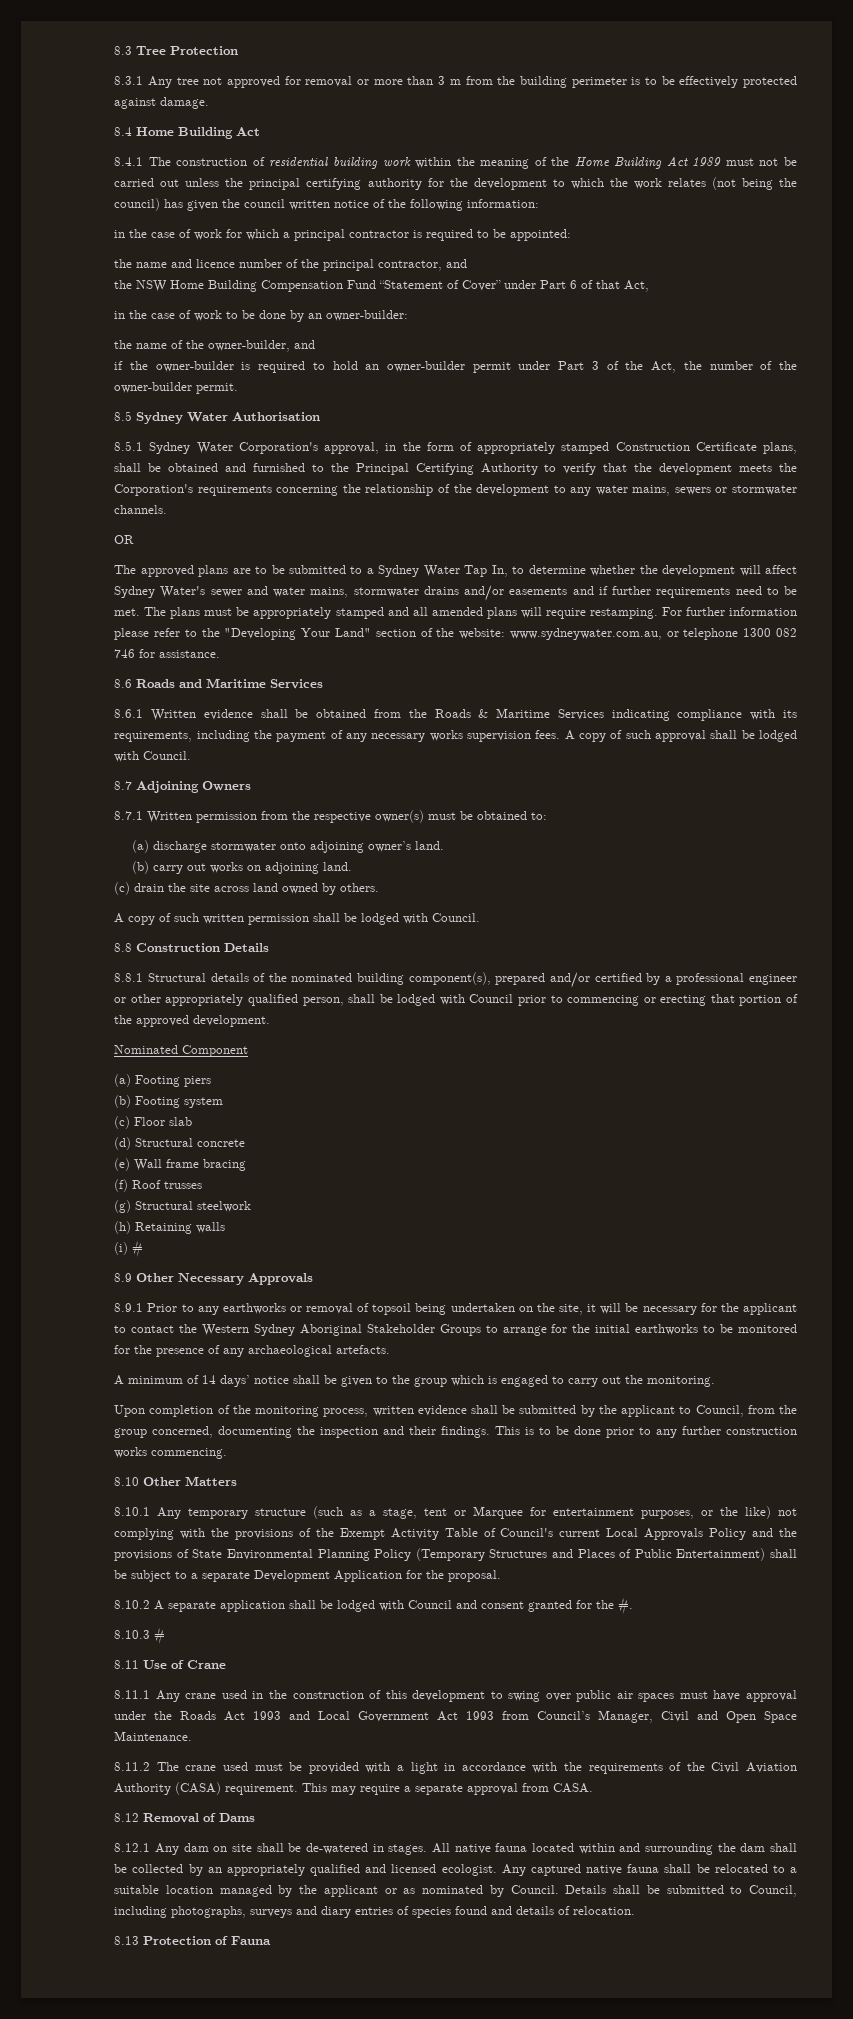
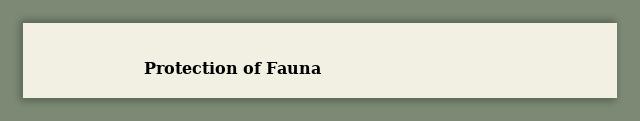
[114,46,239,55] [114,76,797,88] [114,97,210,109] [114,127,261,139] [114,156,797,169] [114,177,797,190] [114,198,540,211] [114,229,572,241] [114,259,468,271] [114,280,650,292] [114,310,409,322] [114,340,316,352] [114,361,798,373] [114,382,239,394] [114,411,321,424] [114,441,797,454] [114,463,797,475] [114,484,797,496] [114,505,168,514] [114,535,135,544] [114,565,797,577] [114,585,797,601] [114,607,797,619] [114,628,797,640] [114,649,221,658] [114,678,324,689] [114,708,797,721] [114,730,798,742] [114,751,192,762] [114,781,252,793] [114,810,548,823] [132,840,445,853] [132,861,353,874] [114,882,380,895] [114,913,481,925] [114,943,270,952] [114,972,797,988] [114,994,798,1006] [114,1015,271,1027] [114,1045,249,1057] [114,1074,212,1087] [114,1095,224,1108] [114,1116,193,1129] [114,1137,246,1150] [114,1158,247,1171] [114,1179,203,1192] [114,1200,252,1213] [114,1221,226,1234] [114,1240,144,1257] [114,1273,314,1285] [114,1303,797,1315] [114,1324,797,1336] [114,1345,391,1357] [114,1375,716,1387] [114,1405,798,1417] [114,1426,798,1438] [114,1447,228,1459] [114,1476,238,1486] [114,1506,798,1519] [114,1528,797,1540] [114,1548,797,1561] [114,1570,502,1582] [114,1597,634,1614] [114,1627,166,1644] [114,1660,227,1669] [114,1690,797,1702] [114,1710,797,1723] [114,1731,193,1741] [114,1762,797,1774] [114,1782,594,1795] [114,1813,256,1823] [114,1843,797,1855] [114,1864,797,1876] [114,1885,797,1897] [114,1906,636,1918] [114,1936,140,1945] 8.3 Tree Protection // 8.3.1 Any tree not approved for removal or more than 3 m from the building perimeter is to be effectively protected against damage. // 8.4 Home Building Act // 8.4.1 The construction of residential building work within the meaning of the Home Building Act 1989 must not be carried out unless the principal certifying authority for the development to which the work relates (not being the council) has given the council written notice of the following information: // in the case of work for which a principal contractor is required to be appointed: // the name and licence number of the principal contractor, and // the NSW Home Building Compensation Fund “Statement of Cover” under Part 6 of that Act, // in the case of work to be done by an owner-builder: // the name of the owner-builder, and // if the owner-builder is required to hold an owner-builder permit under Part 3 of the Act, the number of the owner-builder permit. // 8.5 Sydney Water Authorisation // 8.5.1 Sydney Water Corporation's approval, in the form of appropriately stamped Construction Certificate plans, shall be obtained and furnished to the Principal Certifying Authority to verify that the development meets the Corporation's requirements concerning the relationship of the development to any water mains, sewers or stormwater channels. // OR // The approved plans are to be submitted to a Sydney Water Tap In, to determine whether the development will affect Sydney Water's sewer and water mains, stormwater drains and/or easements and if further requirements need to be met. The plans must be appropriately stamped and all amended plans will require restamping. For further information please refer to the "Developing Your Land" section of the website: www.sydneywater.com.au, or telephone 1300 082 746 for assistance. // 8.6 Roads and Maritime Services // 8.6.1 Written evidence shall be obtained from the Roads & Maritime Services indicating compliance with its requirements, including the payment of any necessary works supervision fees. A copy of such approval shall be lodged with Council. // 8.7 Adjoining Owners // 8.7.1 Written permission from the respective owner(s) must be obtained to: // (a) discharge stormwater onto adjoining owner’s land. // (b) carry out works on adjoining land. // (c) drain the site across land owned by others. // A copy of such written permission shall be lodged with Council. // 8.8 Construction Details // 8.8.1 Structural details of the nominated building component(s), prepared and/or certified by a professional engineer or other appropriately qualified person, shall be lodged with Council prior to commencing or erecting that portion of the approved development. // Nominated Component // (a) Footing piers // (b) Footing system // (c) Floor slab // (d) Structural concrete // (e) Wall frame bracing // (f) Roof trusses // (g) Structural steelwork // (h) Retaining walls // (i) # // 8.9 Other Necessary Approvals // 8.9.1 Prior to any earthworks or removal of topsoil being undertaken on the site, it will be necessary for the applicant to contact the Western Sydney Aboriginal Stakeholder Groups to arrange for the initial earthworks to be monitored for the presence of any archaeological artefacts. // A minimum of 14 days’ notice shall be given to the group which is engaged to carry out the monitoring. // Upon completion of the monitoring process, written evidence shall be submitted by the applicant to Council, from the group concerned, documenting the inspection and their findings. This is to be done prior to any further construction works commencing. // 8.10 Other Matters // 8.10.1 Any temporary structure (such as a stage, tent or Marquee for entertainment purposes, or the like) not complying with the provisions of the Exempt Activity Table of Council's current Local Approvals Policy and the provisions of State Environmental Planning Policy (Temporary Structures and Places of Public Entertainment) shall be subject to a separate Development Application for the proposal. // 8.10.2 A separate application shall be lodged with Council and consent granted for the #. // 8.10.3 # // 8.11 Use of Crane // 8.11.1 Any crane used in the construction of this development to swing over public air spaces must have approval under the Roads Act 1993 and Local Government Act 1993 from Council’s Manager, Civil and Open Space Maintenance. // 8.11.2 The crane used must be provided with a light in accordance with the requirements of the Civil Aviation Authority (CASA) requirement. This may require a separate approval from CASA. // 8.12 Removal of Dams // 8.12.1 Any dam on site shall be de-watered in stages. All native fauna located within and surrounding the dam shall be collected by an appropriately qualified and licensed ecologist. Any captured native fauna shall be relocated to a suitable location managed by the applicant or as nominated by Council. Details shall be submitted to Council, including photographs, surveys and diary entries of species found and details of relocation. // 8.13 -> (143, 68) none

